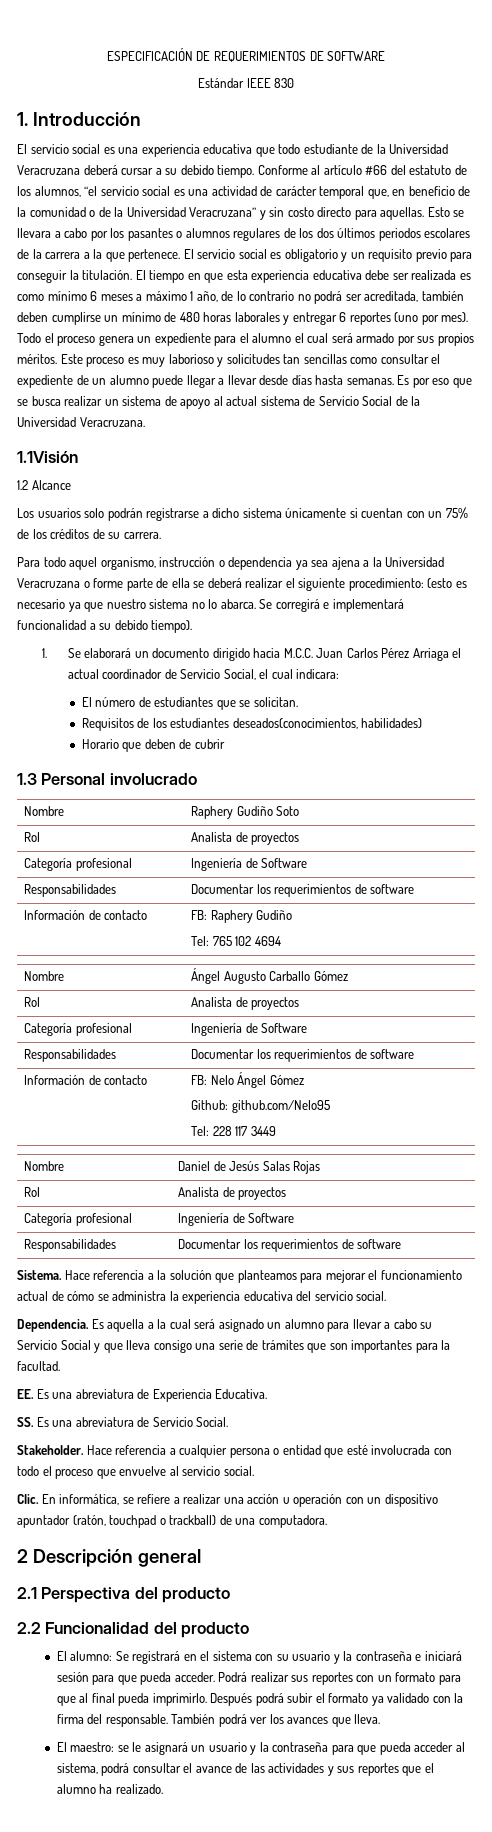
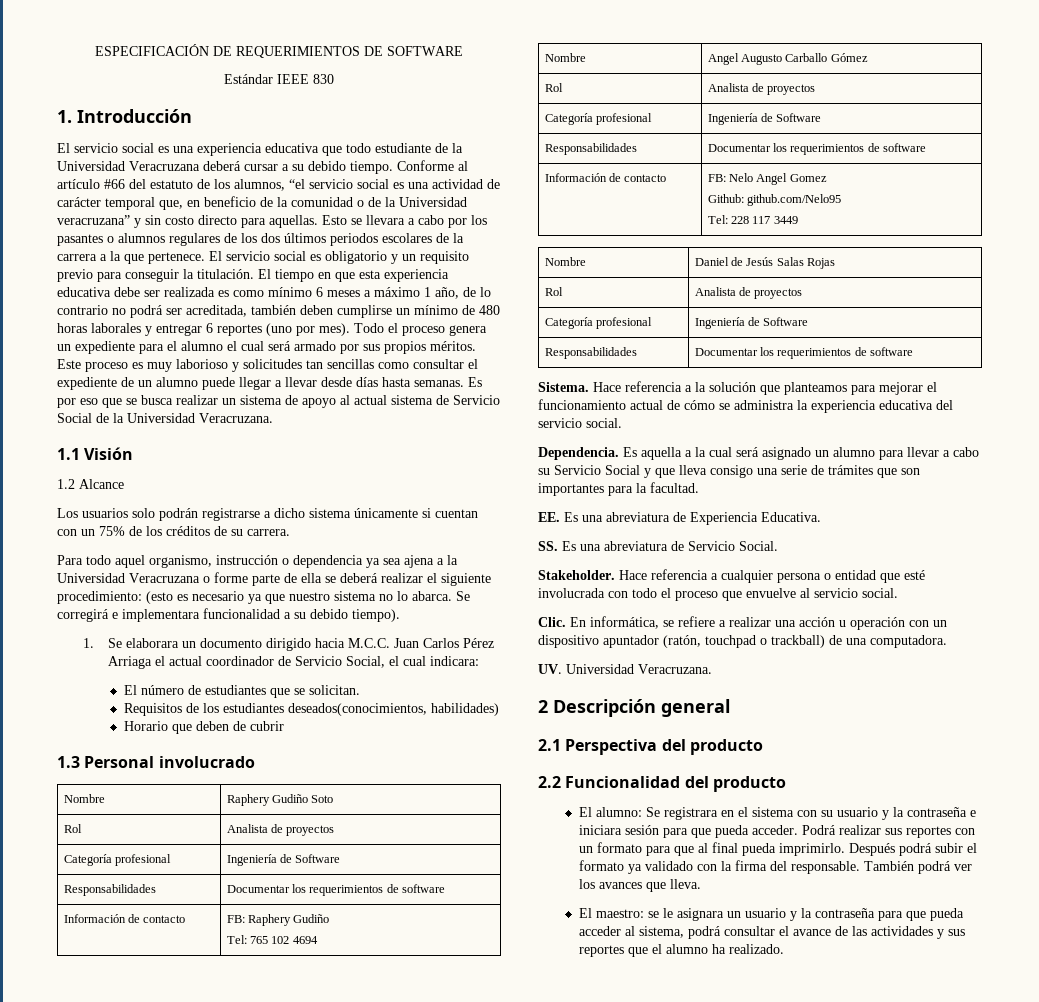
[189,207,257,217] Veracruzana” -> [57,215,130,225] veracruzana”
[17,451,78,463] 1.1Visión -> [57,447,134,460] 1.1 Visión
[332,599,404,612] implementará -> [122,609,200,622] implementara
[84,648,132,658] elaborará -> [126,638,180,648] elaborara
[191,968,221,984] Ángel -> [707,53,739,65] Angel
[237,1072,305,1088] Ángel Gómez -> [756,173,827,185] Angel Gomez
(327, 1521) none -> [538,664,712,674] // UV. Universidad Veracruzana.
[132,1651,181,1664] registrará -> [663,807,718,820] registrara
[424,1651,462,1661] iniciará -> [578,825,622,835] iniciara
[144,1742,188,1755] asignará -> [676,908,724,921] asignara

